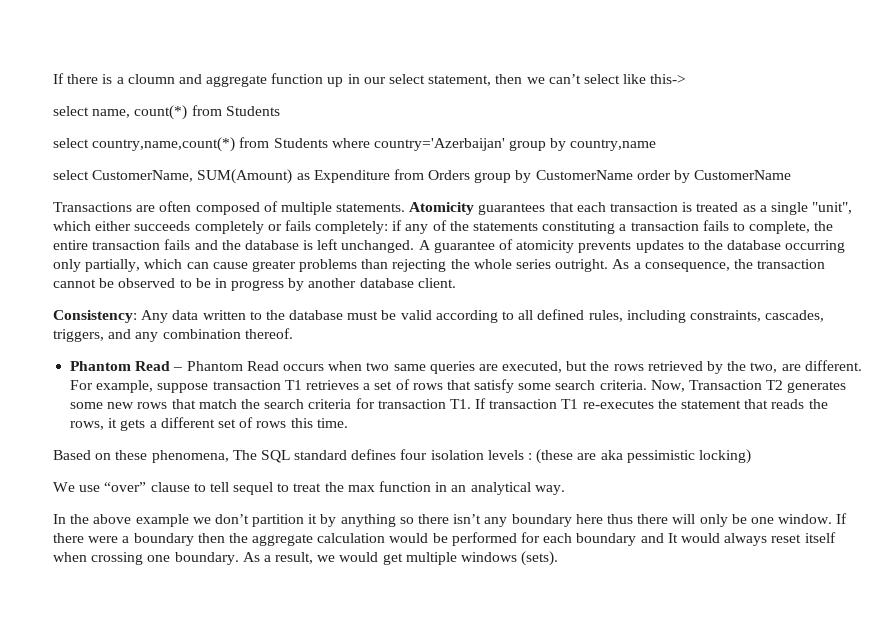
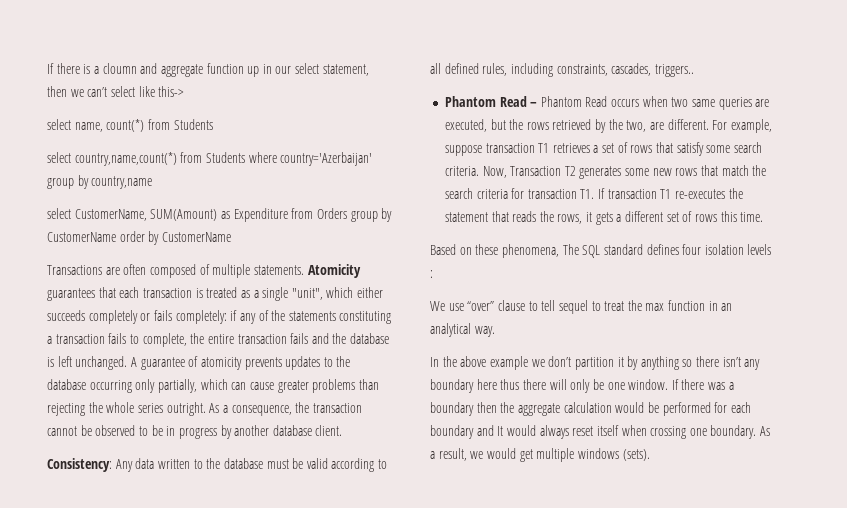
[53,328,293,342] triggers, and any combination thereof. -> [654,64,694,77] triggers..
[536,449,751,464] (these are aka pessimistic locking) -> (433, 274) none
[88,536,119,543] were -> [708,382,726,390] was

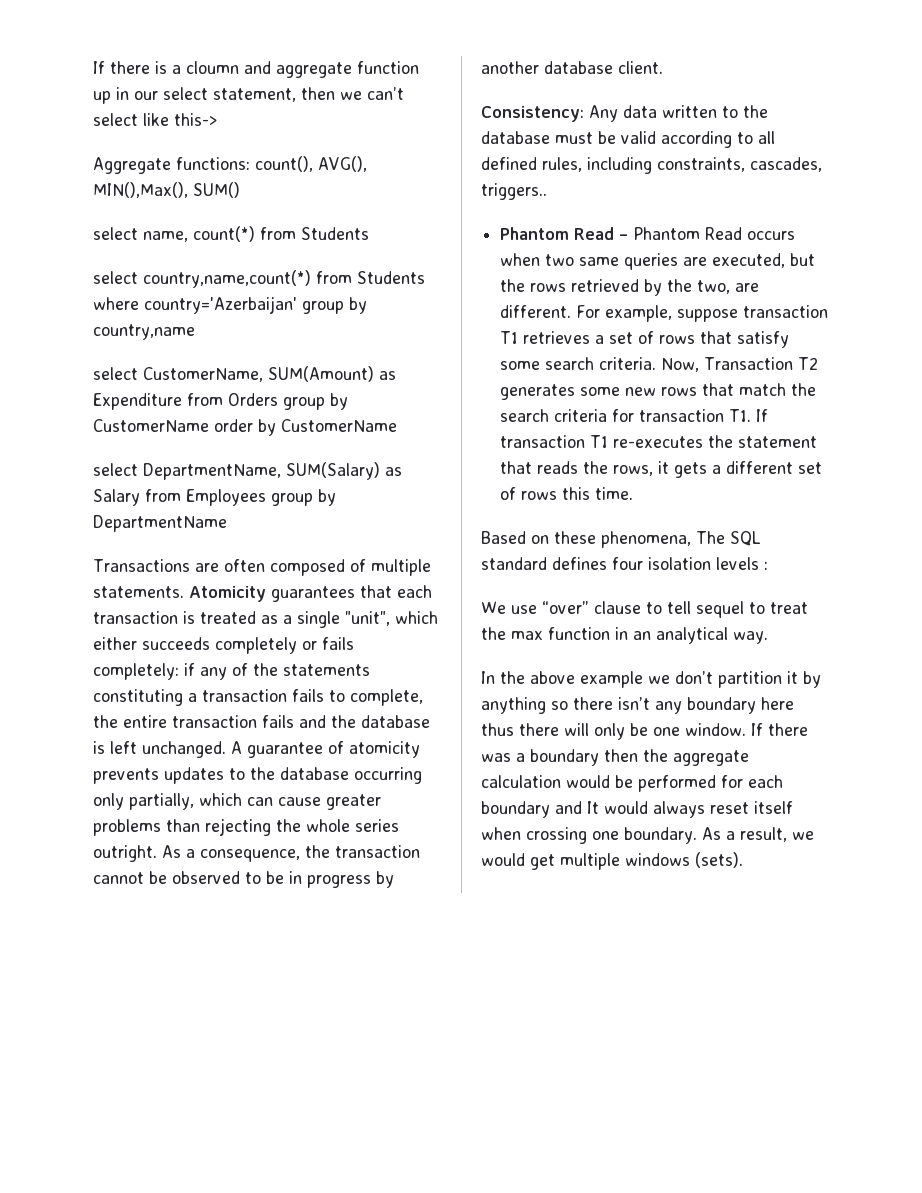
(185, 91) none -> [93,156,367,174] [93,182,240,198] // Aggregate functions: count(), AVG(), MIN(),Max(), SUM()
(231, 237) none -> [93,462,402,480] [93,489,336,506] [93,515,227,532] // select DepartmentName, SUM(Salary) as Salary from Employees group by DepartmentName

